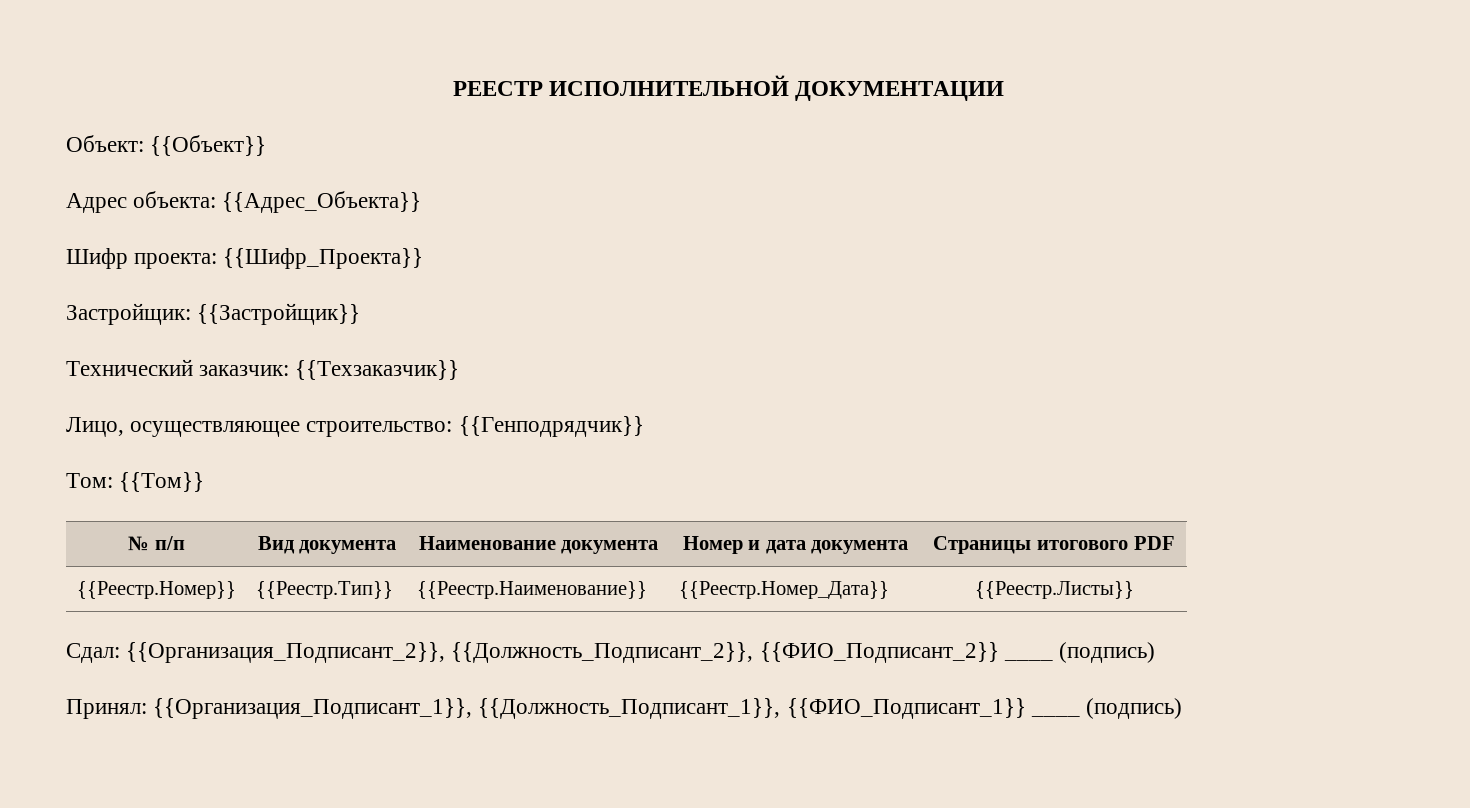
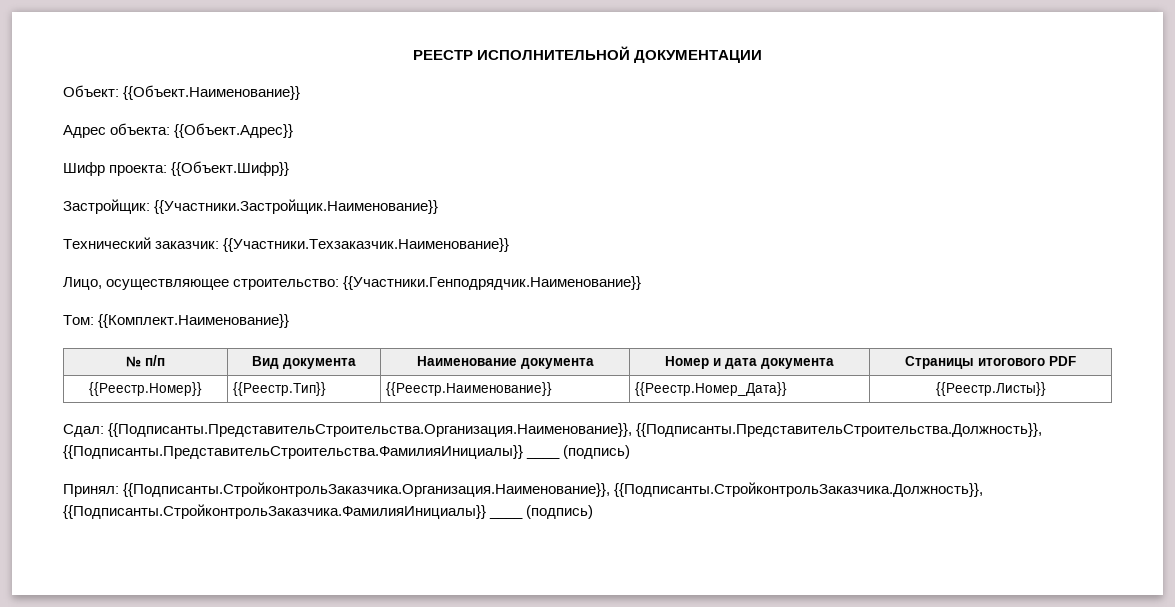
[150,135,267,156] {{Объект}} -> [123,85,301,100] {{Объект.Наименование}}
[222,191,422,213] {{Адрес_Объекта}} -> [174,123,294,138] {{Объект.Адрес}}
[223,248,424,269] {{Шифр_Проекта}} -> [171,161,290,176] {{Объект.Шифр}}
[197,303,361,325] {{Застройщик}} -> [154,199,439,214] {{Участники.Застройщик.Наименование}}
[295,360,460,380] {{Техзаказчик}} -> [223,238,510,252] {{Участники.Техзаказчик.Наименование}}
[458,416,644,437] {{Генподрядчик}} -> [343,276,642,290] {{Участники.Генподрядчик.Наименование}}
[119,472,205,492] {{Том}} -> [98,314,290,328] {{Комплект.Наименование}}
[126,642,999,663] {{Организация_Подписант_2}}, {{Должность_Подписант_2}}, {{ФИО_Подписант_2}} -> [108,423,1043,437] [63,445,523,459] {{Подписанты.ПредставительСтроительства.Организация.Наименование}}, {{Подписанты.ПредставительСтроительства.Должность}}, {{Подписанты.ПредставительСтроительства.ФамилияИнициалы}}
[153,698,1026,719] {{Организация_Подписант_1}}, {{Должность_Подписант_1}}, {{ФИО_Подписант_1}} -> [123,482,984,497] [63,504,486,519] {{Подписанты.СтройконтрольЗаказчика.Организация.Наименование}}, {{Подписанты.СтройконтрольЗаказчика.Должность}}, {{Подписанты.СтройконтрольЗаказчика.ФамилияИнициалы}}

